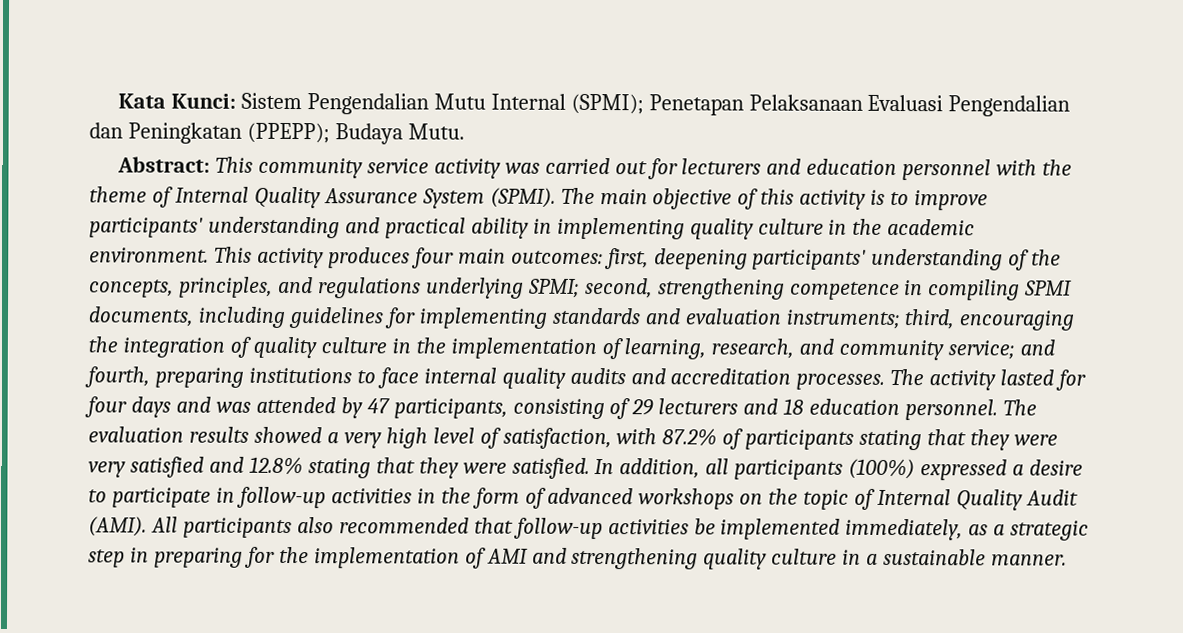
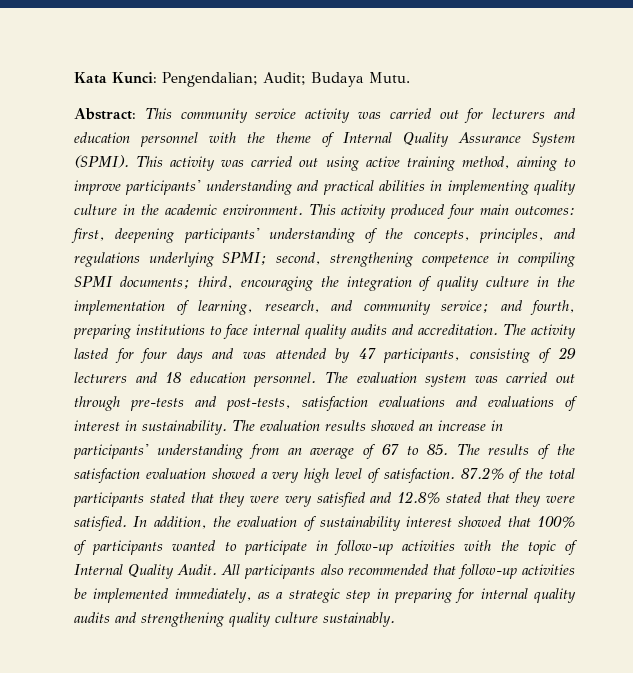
[240,92,1071,117] [89,122,330,144] Sistem Pengendalian Mutu Internal (SPMI); Penetapan Pelaksanaan Evaluasi Pengendalian dan Peningkatan (PPEPP); -> [162,72,306,87] Pengendalian; Audit;
[560,187,886,210] The main objective of this activity is -> [136,156,558,171] This activity was carried out using active training method, aiming
[470,217,529,239] ability -> [378,180,425,191] abilities
[327,247,410,269] produces -> [390,204,446,219] produced
[88,306,901,330] documents, including guidelines for implementing standards and evaluation instruments; -> [119,276,190,289] documents;
[670,368,886,390] accreditation processes. -> [418,324,498,335] accreditation.
[188,426,249,443] results -> [425,372,576,387] [74,396,577,411] [74,420,503,435] [73,444,575,459] [74,468,206,483] system was carried out through pre-tests and post-tests, satisfaction evaluations and evaluations of interest in sustainability. The evaluation results showed an increase in participants' understanding from an average of 67 to 85. The results of the satisfaction evaluation
[502,427,923,451] satisfaction, with 87.2% of participants stating -> [383,467,575,483] [73,492,186,507] satisfaction. 87.2% of the total participants stated
[307,458,371,479] stating -> [445,492,482,503] stated
[705,458,1084,481] all participants (100%) expressed a desire -> [212,516,576,531] [74,540,217,555] the evaluation of sustainability interest showed that 100% of participants wanted
[416,487,764,510] in the form of advanced workshops on -> [464,540,492,551] with
[1025,489,1078,506] [88,516,147,537] Audit (AMI). -> [177,564,218,575] Audit.
[278,546,1068,570] the implementation of AMI and strengthening quality culture in a sustainable manner. -> [480,588,576,603] [74,612,395,627] internal quality audits and strengthening quality culture sustainably.

